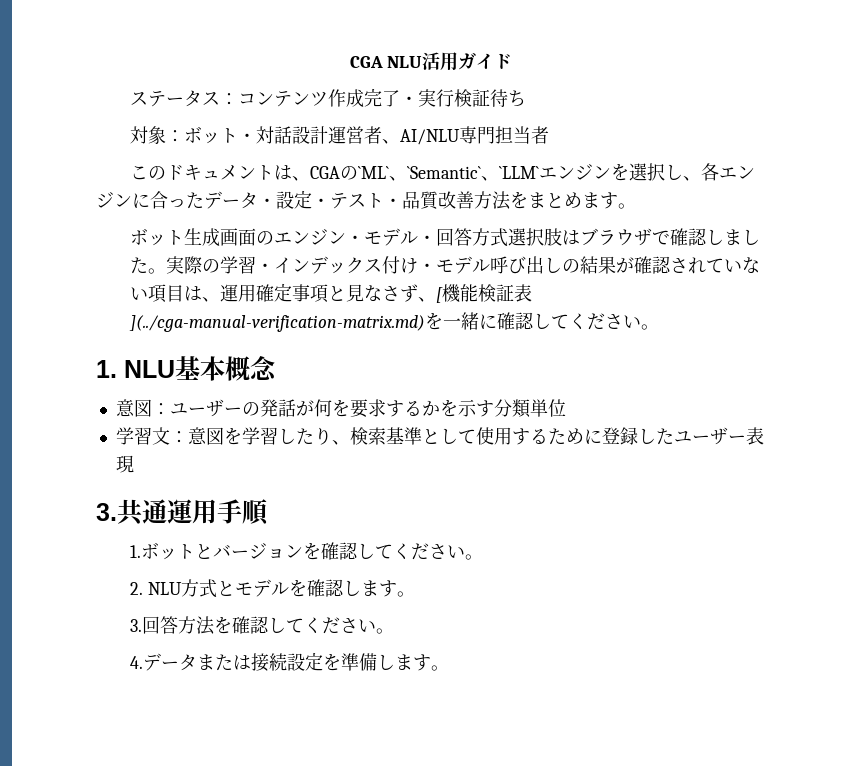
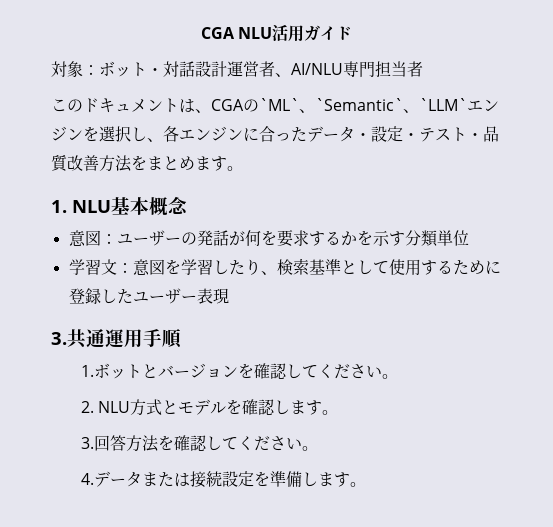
[130,88,527,107] // ステータス：コンテンツ作成完了・実行検証待ち -> (353, 33) none
[130,228,761,247] [130,256,761,274] [130,283,533,303] [129,312,660,332] // ボット生成画面のエンジン・モデル・回答方式選択肢はブラウザで確認しました。実際の学習・インデックス付け・モデル呼び出しの結果が確認されていない項目は、運用確定事項と見なさず、[機能検証表](../cga-manual-verification-matrix.md)を一緒に確認してください。 -> (243, 168) none

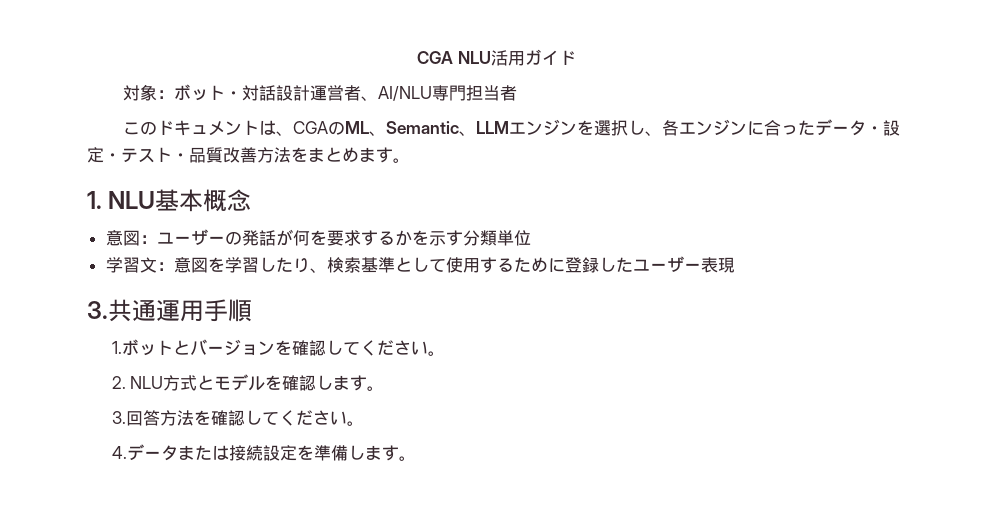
[259,98,467,113] `ML`、`Semantic`、`LLM` -> [345,121,510,136] ML、Semantic、LLM

